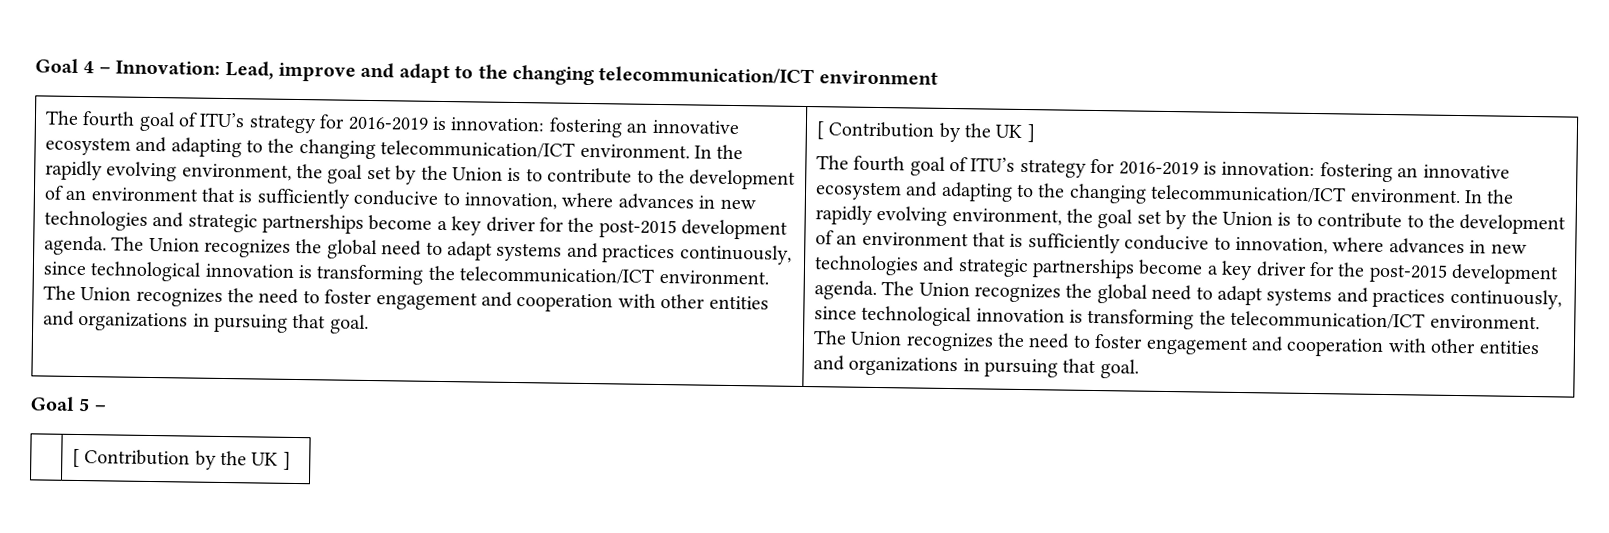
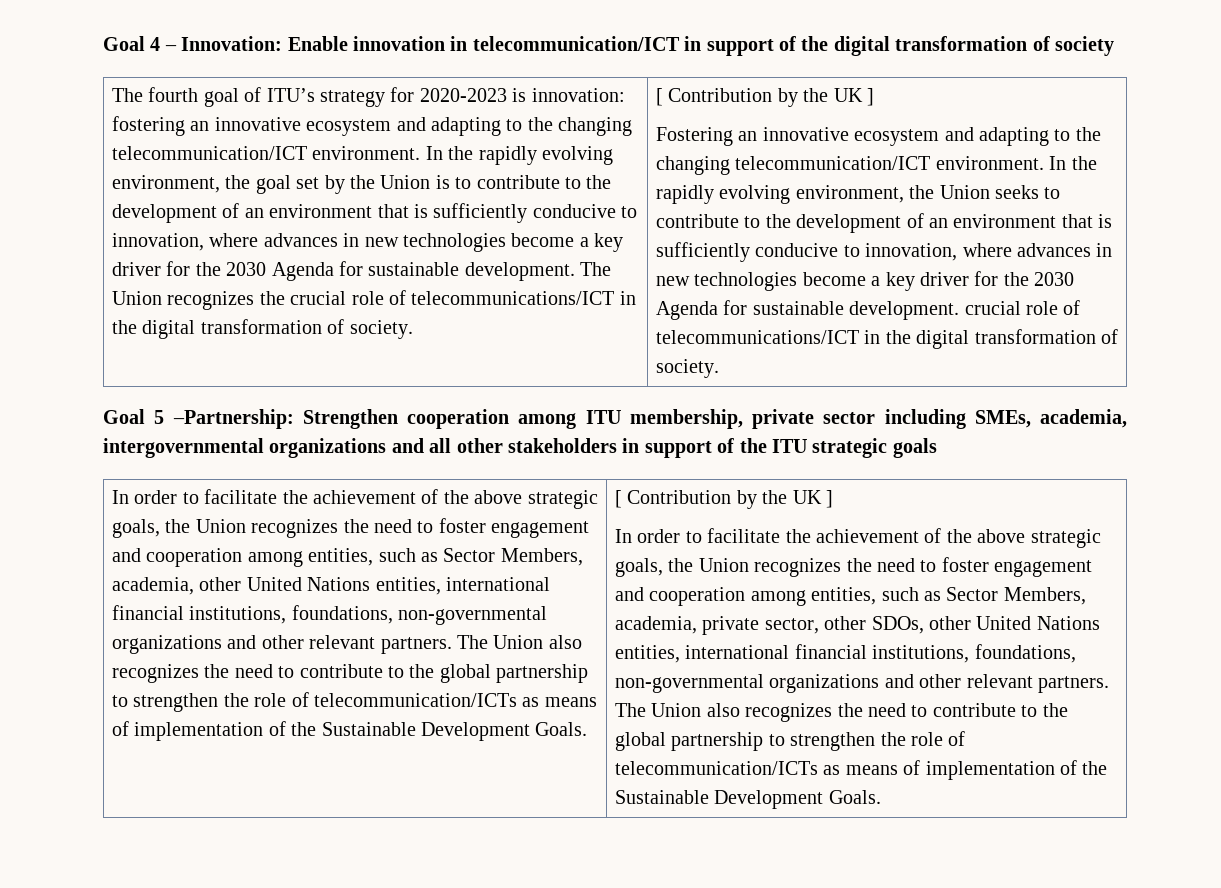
[224,60,938,86] [44,110,429,134] Lead, improve and adapt to the changing telecommunication/ICT environment // The fourth goal of ITU’s strategy for 2016-2019 -> [287,36,1114,56] [111,87,507,107] Enable innovation in telecommunication/ICT in support of the digital transformation of society // The fourth goal of ITU’s strategy for 2020-2023
[152,212,789,240] [43,235,792,265] [42,261,769,285] [42,285,769,313] [42,310,369,334] [815,121,1035,143] [815,155,1393,183] and strategic partnerships become a key driver for the post-2015 development agenda. The Union recognizes the global need to adapt systems and practices continuously, since technological innovation is transforming the telecommunication/ICT environment. The Union recognizes the need to foster engagement and cooperation with other entities and organizations in pursuing that goal. | [ Contribution by the UK ] // The fourth goal of ITU’s strategy for 2016-2019 is innovation: fostering -> [511,233,624,252] [111,261,612,281] [111,290,636,310] [111,319,413,339] [655,88,874,107] [655,127,733,146] become a key driver for the 2030 Agenda for sustainable development. The Union recognizes the crucial role of telecommunications/ICT in the digital transformation of society. | [ Contribution by the UK ] // Fostering
[1097,209,1292,230] goal set by the Union is -> [939,185,1039,199] Union seeks
[922,256,1560,285] [813,280,1562,310] [813,305,1540,330] [812,330,1540,357] [812,355,1139,379] [30,396,107,412] [71,448,291,470] and strategic partnerships become a key driver for the post-2015 development agenda. The Union recognizes the global need to adapt systems and practices continuously, since technological innovation is transforming the telecommunication/ICT environment. The Union recognizes the need to foster engagement and cooperation with other entities and organizations in pursuing that goal. // Goal 5 – // | [ Contribution by the UK ] -> [802,271,1075,291] [655,300,1081,320] [655,329,1118,349] [655,359,719,378] [103,409,1127,429] [103,438,937,458] [111,489,598,509] [111,518,590,538] [111,548,583,567] [111,577,550,595] [111,605,548,625] [111,635,582,654] [111,664,589,683] [111,692,597,712] [111,721,588,741] [614,490,833,509] [614,528,1101,548] [614,557,1093,577] [614,587,1086,606] [614,616,1100,635] [614,644,1076,663] [614,674,1109,693] [614,703,1068,722] [614,731,966,751] [614,760,1108,780] [614,790,881,809] become a key driver for the 2030 Agenda for sustainable development. crucial role of telecommunications/ICT in the digital transformation of society. // Goal 5 –Partnership: Strengthen cooperation among ITU membership, private sector including SMEs, academia, intergovernmental organizations and all other stakeholders in support of the ITU strategic goals // In order to facilitate the achievement of the above strategic goals, the Union recognizes the need to foster engagement and cooperation among entities, such as Sector Members, academia, other United Nations entities, international financial institutions, foundations, non-governmental organizations and other relevant partners. The Union also recognizes the need to contribute to the global partnership to strengthen the role of telecommunication/ICTs as means of implementation of the Sustainable Development Goals. | [ Contribution by the UK ] // In order to facilitate the achievement of the above strategic goals, the Union recognizes the need to foster engagement and cooperation among entities, such as Sector Members, academia, private sector, other SDOs, other United Nations entities, international financial institutions, foundations, non-governmental organizations and other relevant partners. The Union also recognizes the need to contribute to the global partnership to strengthen the role of telecommunication/ICTs as means of implementation of the Sustainable Development Goals.

